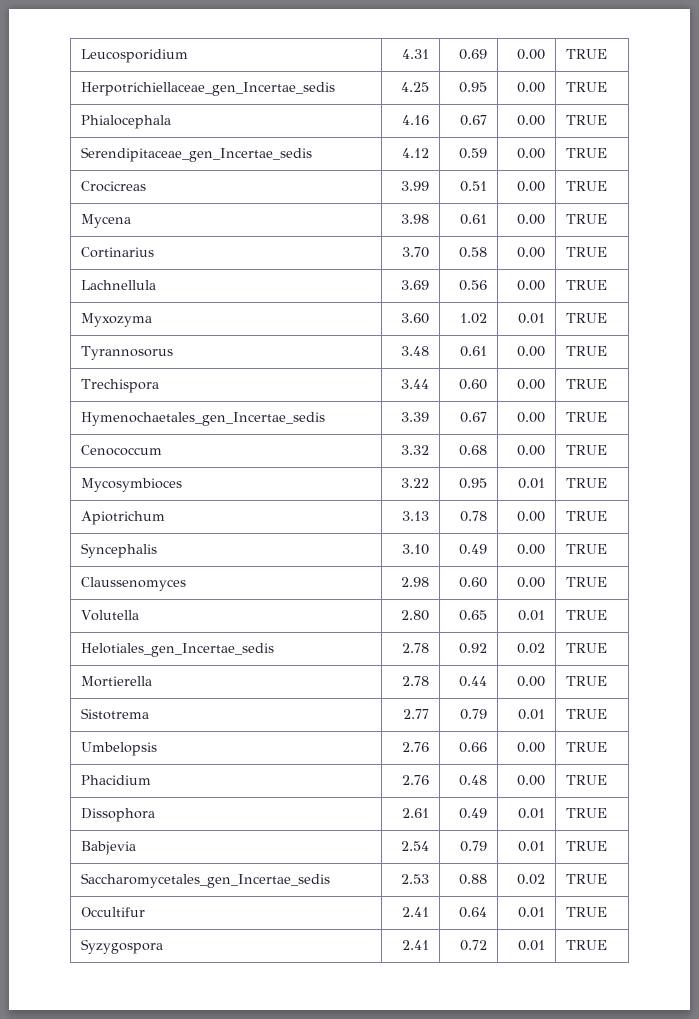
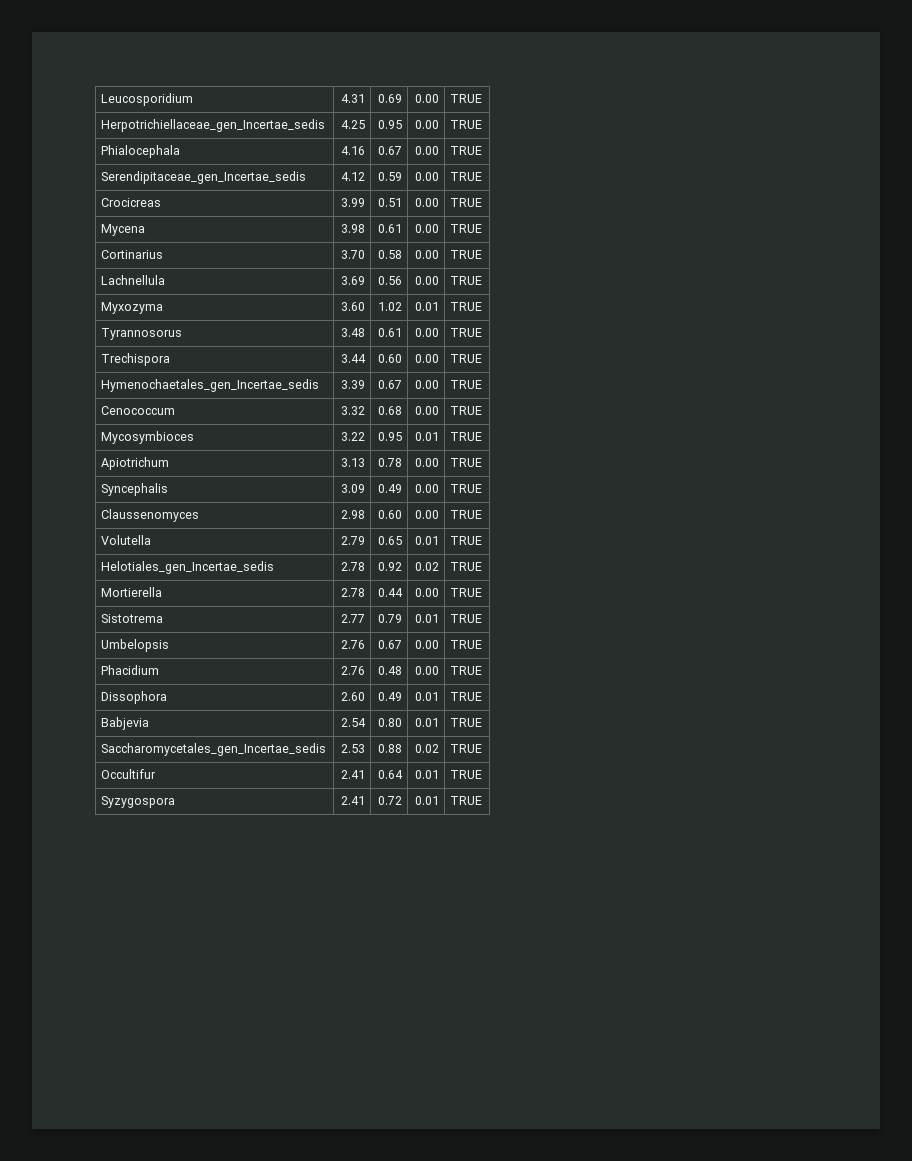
[401,544,429,555] 3.10 -> [340,484,365,493] 3.09
[400,610,429,621] 2.80 -> [340,536,365,545] 2.79
[458,742,487,753] 0.66 -> [377,640,402,649] 0.67
[401,808,429,818] 2.61 -> [340,692,365,701] 2.60
[459,841,487,852] 0.79 -> [377,718,402,727] 0.80

